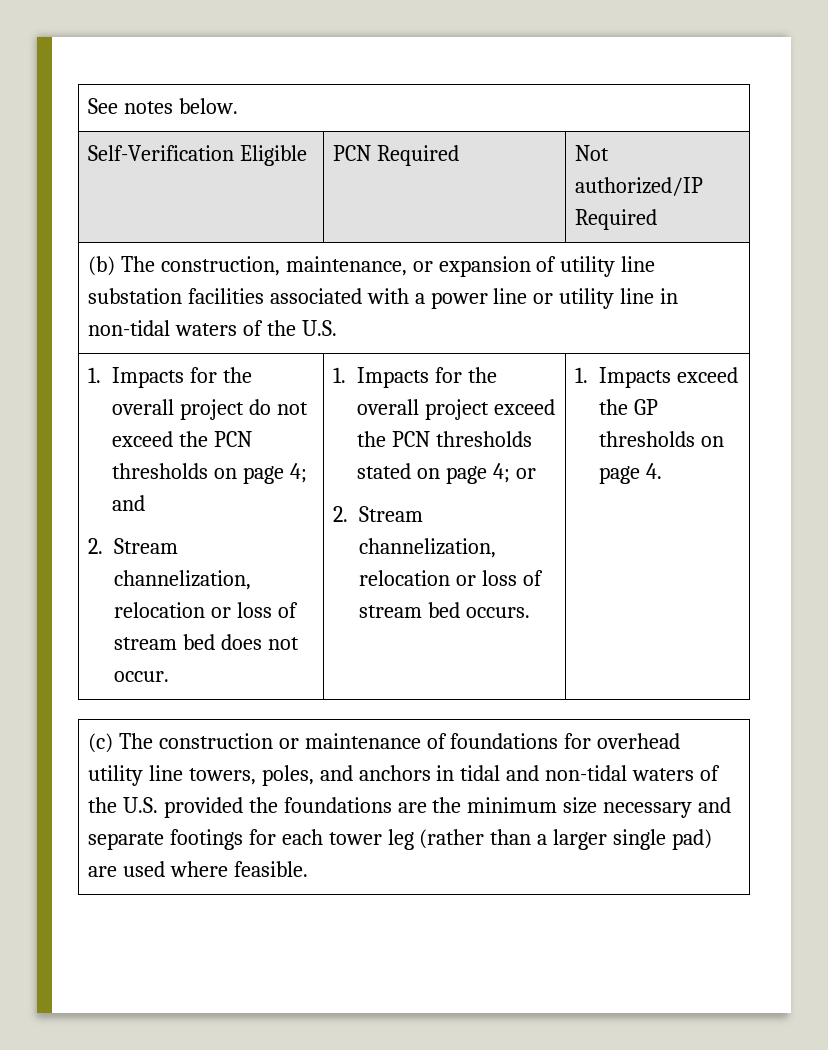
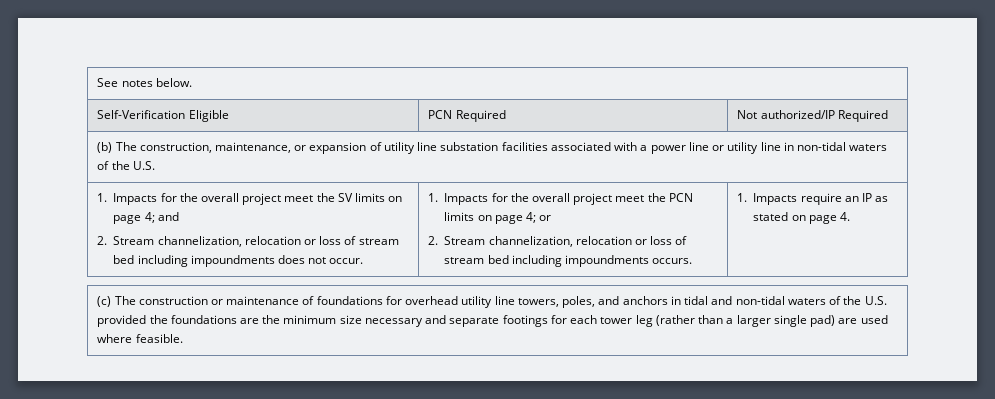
[248,399,308,415] [111,431,252,447] [111,463,208,479] do not exceed the PCN thresholds -> [284,193,386,202] meet the SV limits
(215, 642) none -> [137,255,275,267] including impoundments
[493,399,555,415] [356,431,532,447] [356,463,411,479] exceed the PCN thresholds stated -> [615,193,693,202] [444,212,475,221] meet the PCN limits
(460, 610) none -> [511,255,649,267] including impoundments
[676,367,738,383] [598,399,658,415] [598,431,695,447] exceed the GP thresholds -> [800,193,889,205] [753,212,789,221] require an IP as stated

